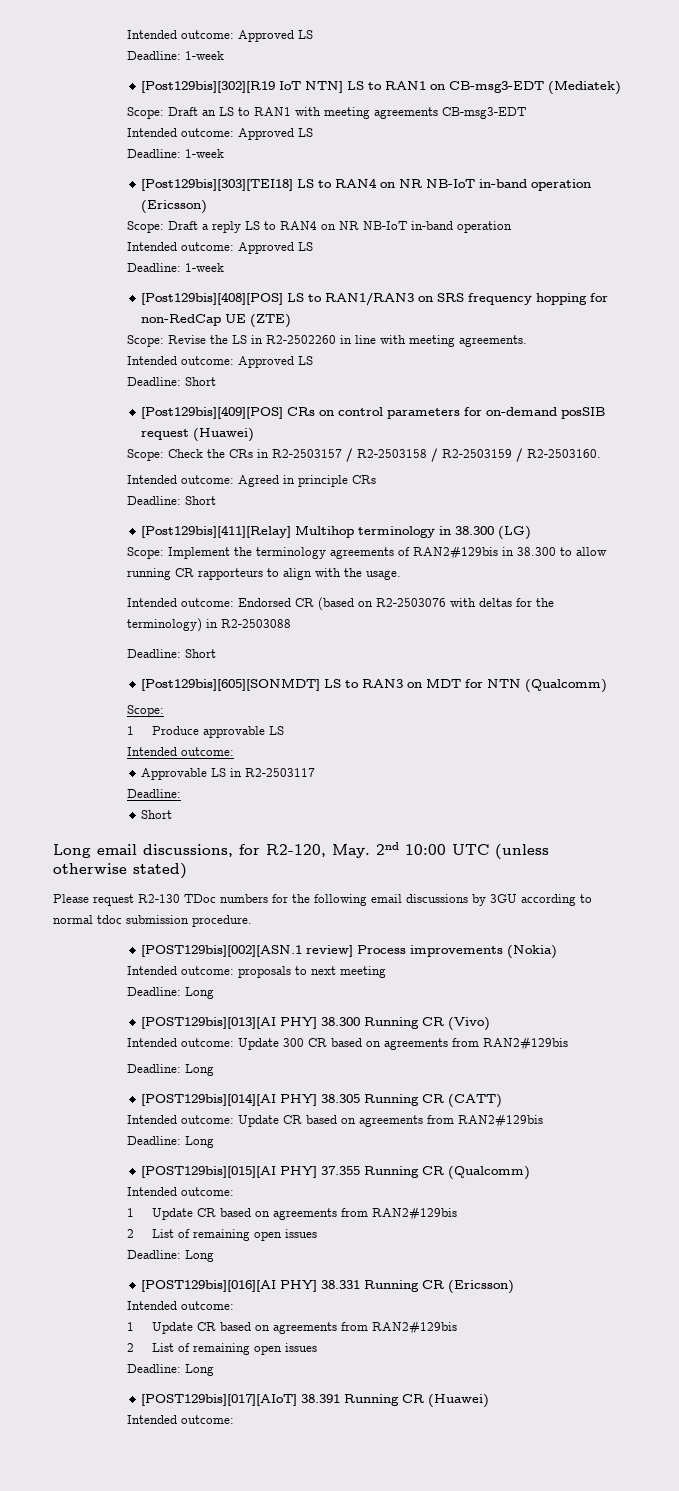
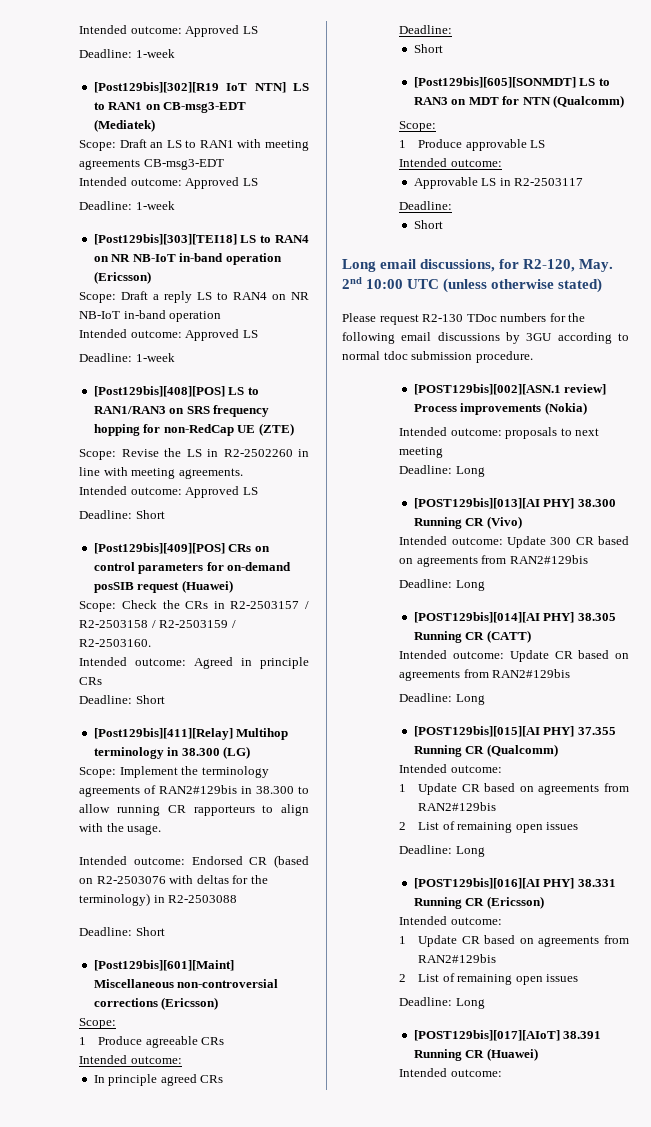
(216, 653) none -> [93,960,234,971] [93,979,279,988] [93,997,219,1010] [79,1018,117,1029] [79,1036,225,1048] [79,1055,182,1064] [93,1074,224,1086] [399,25,453,34] [413,44,443,53] // [Post129bis][601][Maint] Miscellaneous non-controversial corrections (Ericsson) // Scope: // 1 Produce agreeable CRs // Intended outcome: // In principle agreed CRs // Deadline: // Short

